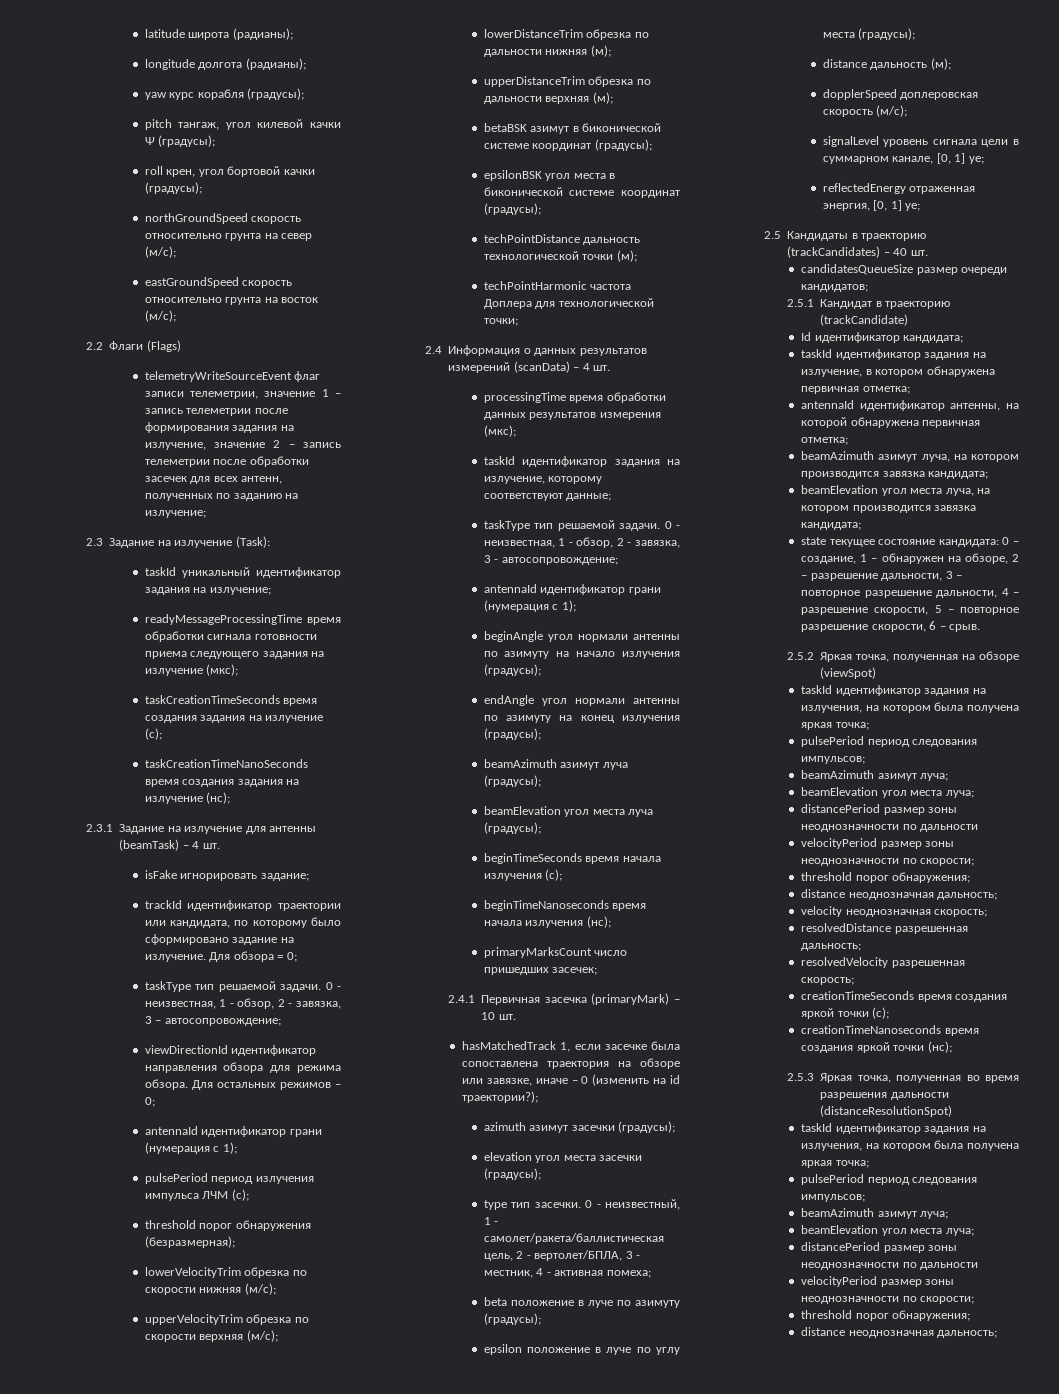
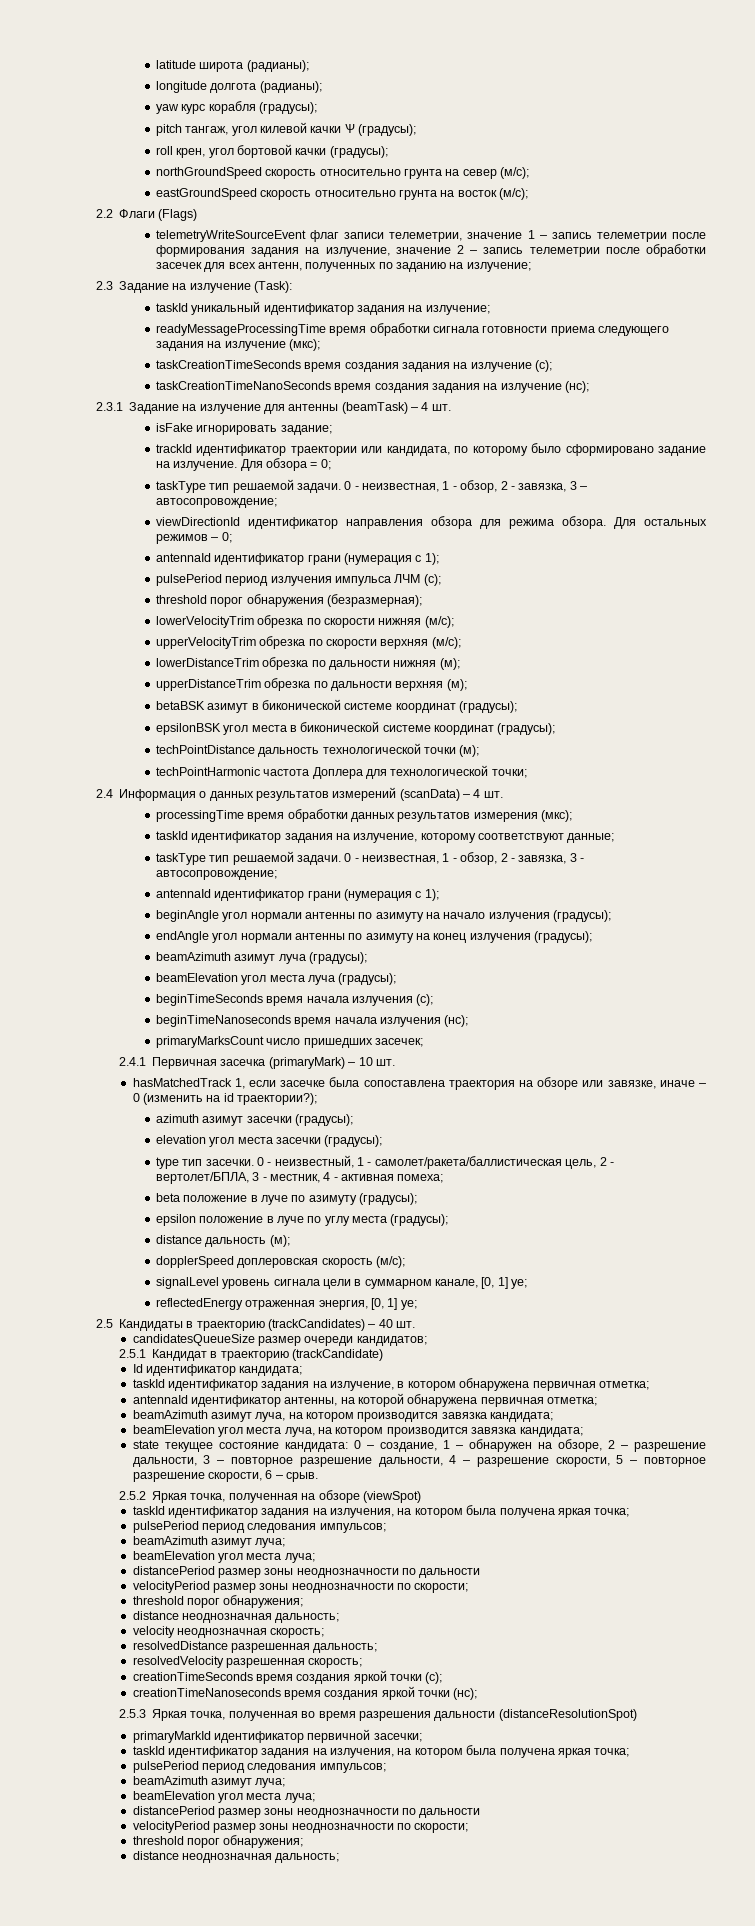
(953, 1111) none -> [132,1729,422,1743] // primaryMarkId идентификатор первичной засечки;

